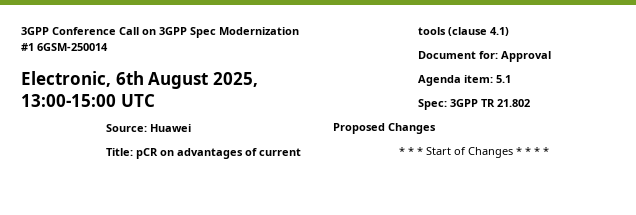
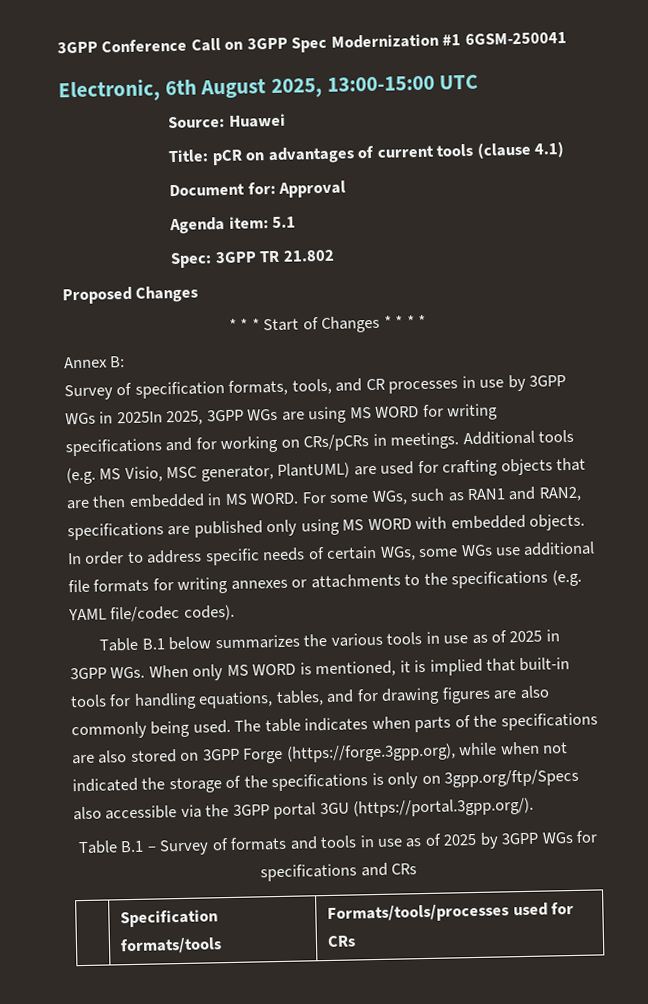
[37,43,108,51] 6GSM-250014 -> [464,31,567,46] 6GSM-250041
(549, 151) none -> [63,356,126,369] [64,374,567,401] [65,403,499,426] [65,429,575,457] [66,457,587,485] [66,486,582,510] [67,513,586,541] [67,541,596,566] [68,569,582,595] [68,604,235,623] [99,629,560,652] [70,657,571,681] [70,685,550,710] [71,712,598,740] [72,741,569,765] [72,768,580,794] [73,797,535,821] [77,830,599,856] [260,862,417,882] [120,909,219,928] [120,937,223,955] [327,901,575,924] [327,935,357,948] // Annex B: // Survey of specification formats, tools, and CR processes in use by 3GPP WGs in 2025In 2025, 3GPP WGs are using MS WORD for writing specifications and for working on CRs/pCRs in meetings. Additional tools (e.g. MS Visio, MSC generator, PlantUML) are used for crafting objects that are then embedded in MS WORD. For some WGs, such as RAN1 and RAN2, specifications are published only using MS WORD with embedded objects. In order to address specific needs of certain WGs, some WGs use additional file formats for writing annexes or attachments to the specifications (e.g. YAML file/codec codes). // Table B.1 below summarizes the various tools in use as of 2025 in 3GPP WGs. When only MS WORD is mentioned, it is implied that built-in tools for handling equations, tables, and for drawing figures are also commonly being used. The table indicates when parts of the specifications are also stored on 3GPP Forge (https://forge.3gpp.org), while when not indicated the storage of the specifications is only on 3gpp.org/ftp/Specs also accessible via the 3GPP portal 3GU (https://portal.3gpp.org/). // Table B.1 – Survey of formats and tools in use as of 2025 by 3GPP WGs for specifications and CRs // | Specification formats/tools | Formats/tools/processes used for CRs

